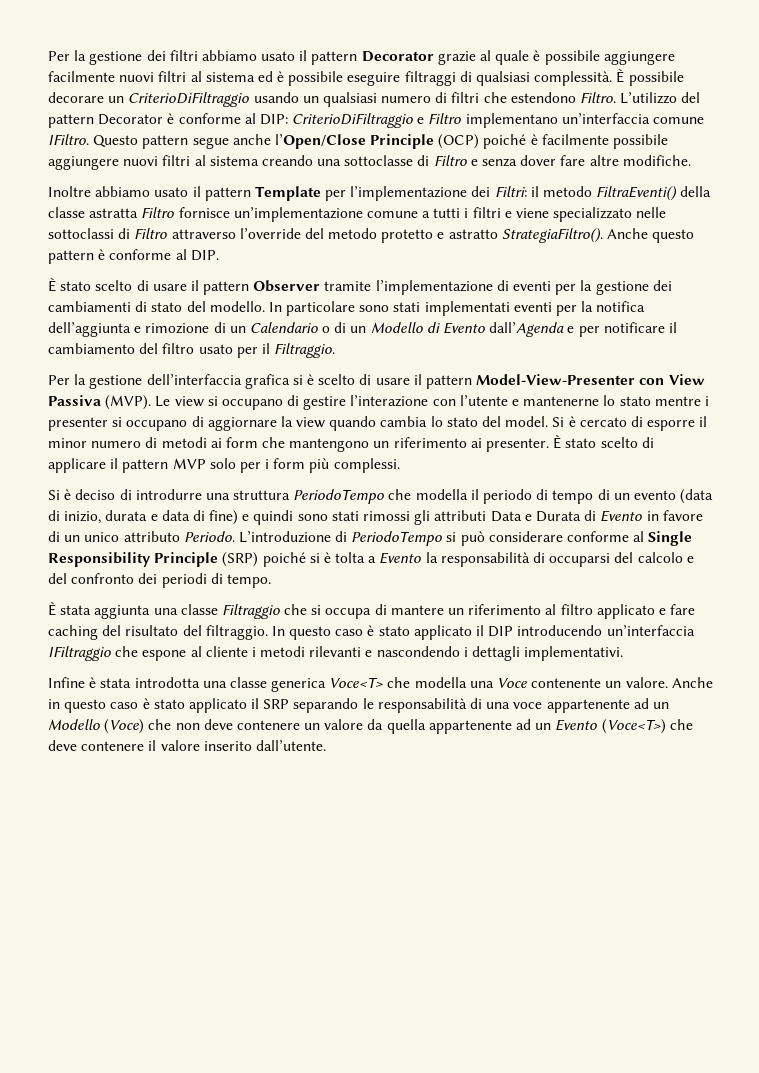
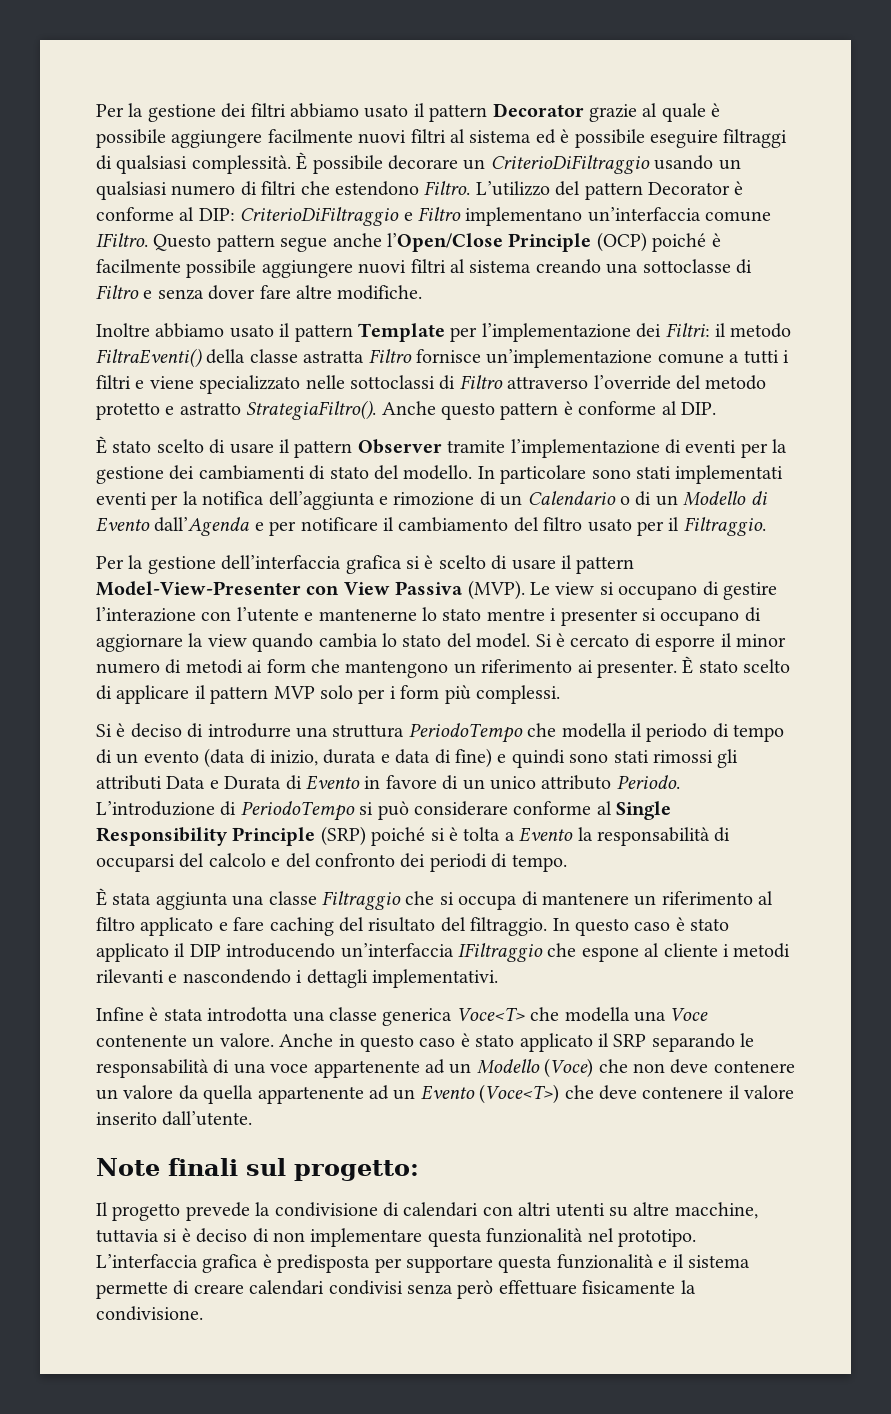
[390,605,444,615] mantere -> [541,892,629,905] mantenere
(326, 745) none -> [96,1158,419,1181] [96,1202,758,1221] [96,1228,696,1247] [96,1254,750,1273] [96,1280,696,1299] [96,1306,203,1321] // Note finali sul progetto: // Il progetto prevede la condivisione di calendari con altri utenti su altre macchine, tuttavia si è deciso di non implementare questa funzionalità nel prototipo. L’interfaccia grafica è predisposta per supportare questa funzionalità e il sistema permette di creare calendari condivisi senza però effettuare fisicamente la condivisione.

